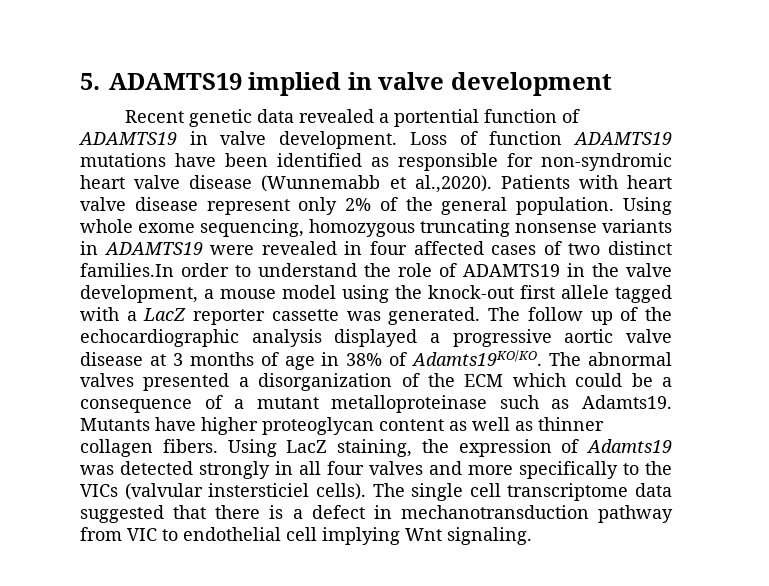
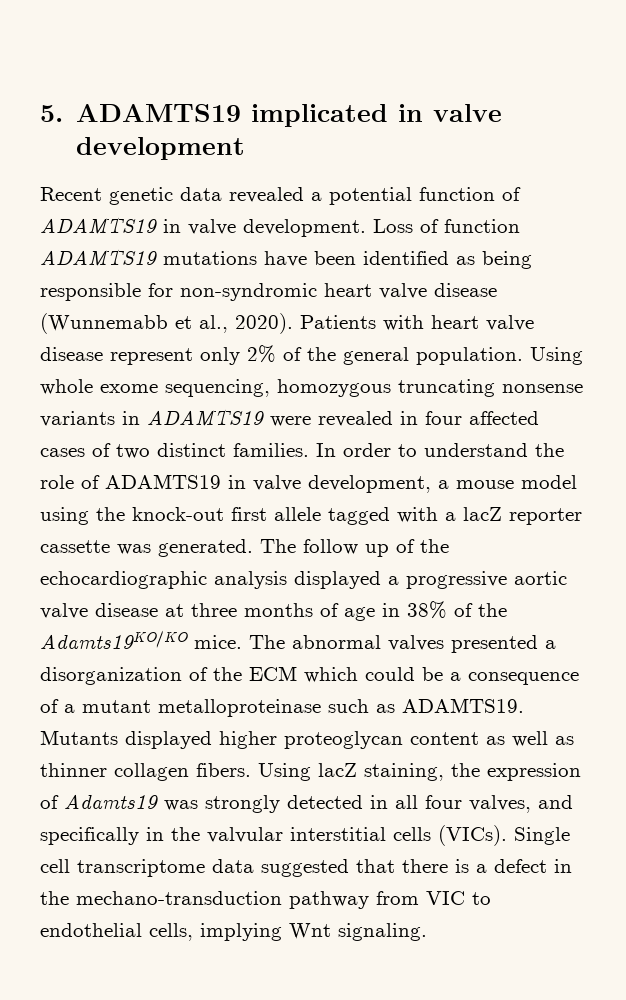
[248,72,342,96] implied -> [250,104,388,127] implicated
[393,109,479,127] portential -> [329,187,412,205] potential
(389, 162) none -> [482,251,532,269] being
[414,175,492,193] al.,2020). -> [199,313,293,334] al., 2020).
[80,263,174,277] families.In -> [233,443,336,457] families. In
[592,263,619,277] the -> (246, 482) none
[143,308,187,321] LacZ -> [463,507,502,521] lacZ
[172,353,183,366] 3 -> [191,603,237,617] three
[411,350,543,366] Adamts19KO/KO. -> [478,603,507,617] [40,630,242,649] the Adamts19KO/KO mice.
[582,395,672,409] [80,417,196,431] Adamts19. Mutants have -> [402,698,524,713] [40,730,212,749] ADAMTS19. Mutants displayed
[286,440,328,453] LacZ -> [318,763,357,777] lacZ
[120,461,270,479] detected strongly -> [205,795,363,813] strongly detected
[369,461,672,479] [80,483,464,501] valves and more specifically to the VICs (valvular instersticiel cells). The single -> [469,795,573,813] [40,825,570,846] valves, and specifically in the valvular interstitial cells (VICs). Single
[400,505,589,519] mechanotransduction -> [40,891,282,905] the mechano-transduction
[286,527,317,541] cell -> [149,923,193,941] cells,

